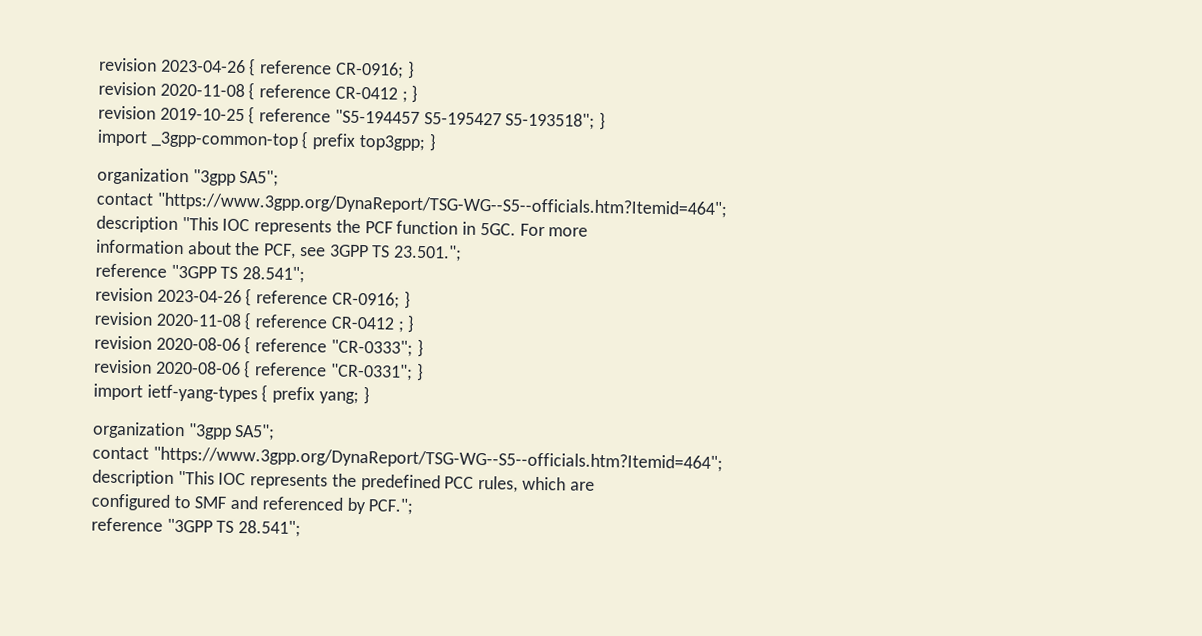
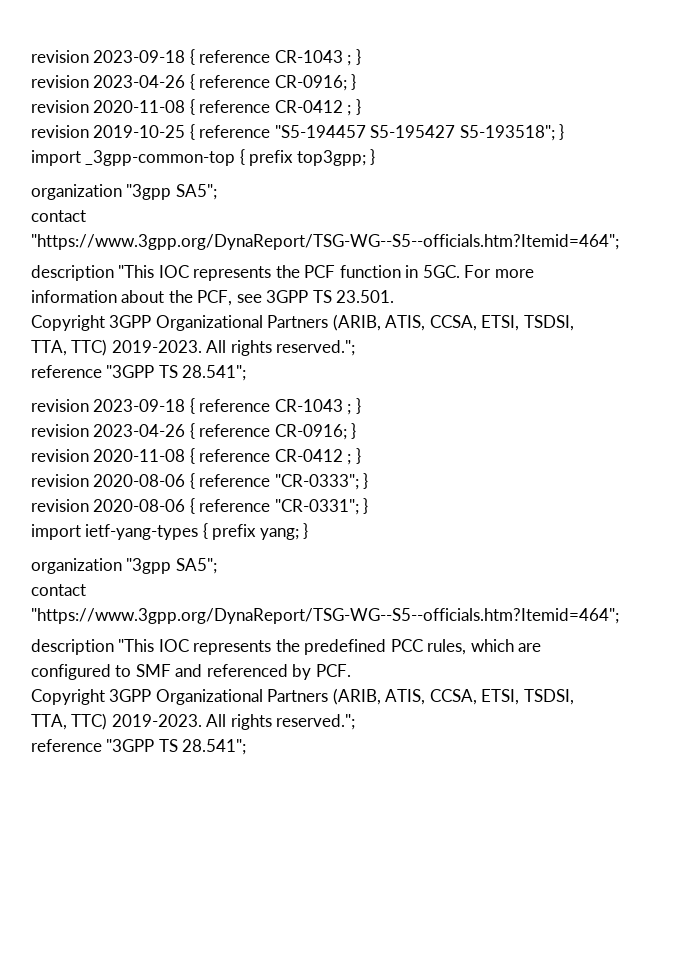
[99,57,157,72] revision -> [31,49,361,66] [31,75,89,88] revision 2023-09-18 { reference CR-1043 ; } // revision
[393,244,463,262] [95,263,306,284] 23.501."; // reference "3GPP TS 28.541"; -> [336,290,395,303] [31,314,574,331] [31,339,356,356] [31,365,247,381] [31,398,361,415] 23.501. // Copyright 3GPP Organizational Partners (ARIB, ATIS, CCSA, ETSI, TSDSI, // TTA, TTC) 2019-2023. All rights reserved."; // reference "3GPP TS 28.541"; // revision 2023-09-18 { reference CR-1043 ; }
[368,498,414,515] PCF."; -> [315,664,351,677] [31,688,574,705] [31,713,356,730] PCF. // Copyright 3GPP Organizational Partners (ARIB, ATIS, CCSA, ETSI, TSDSI, // TTA, TTC) 2019-2023. All rights reserved.";

